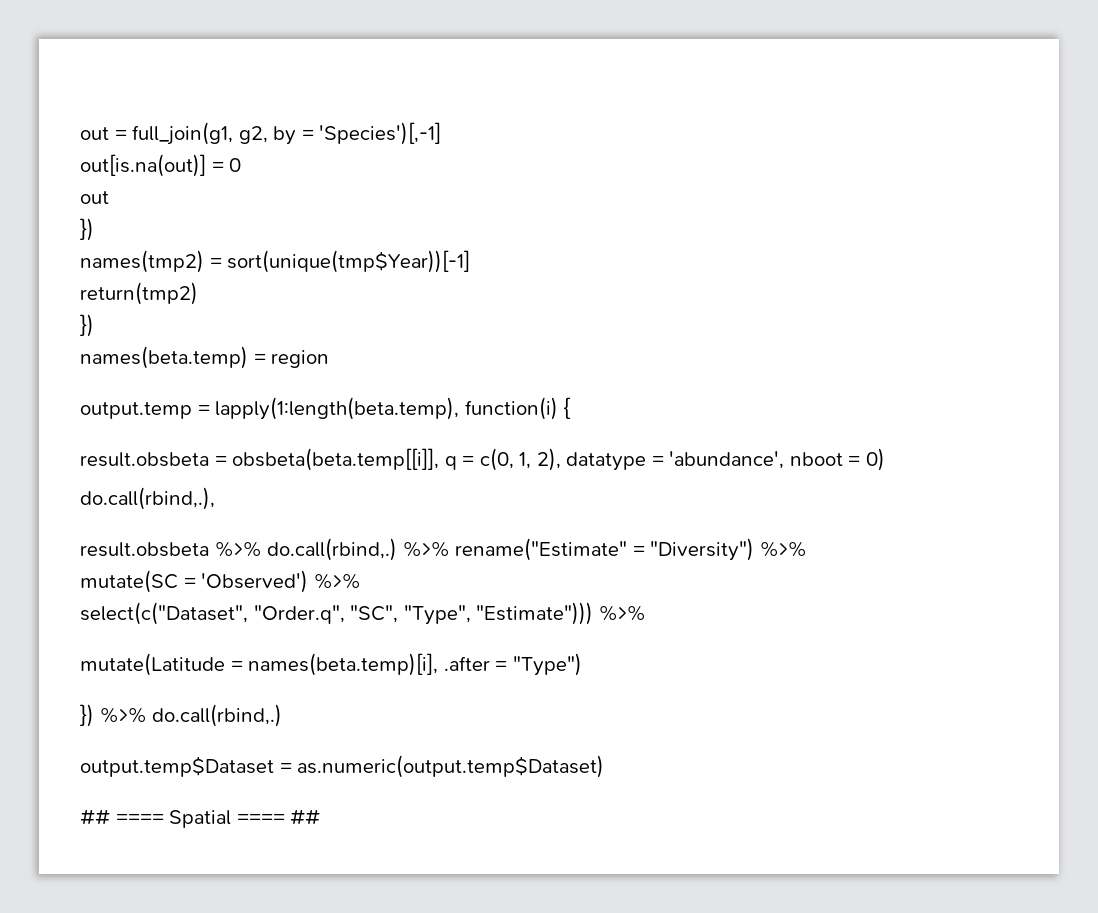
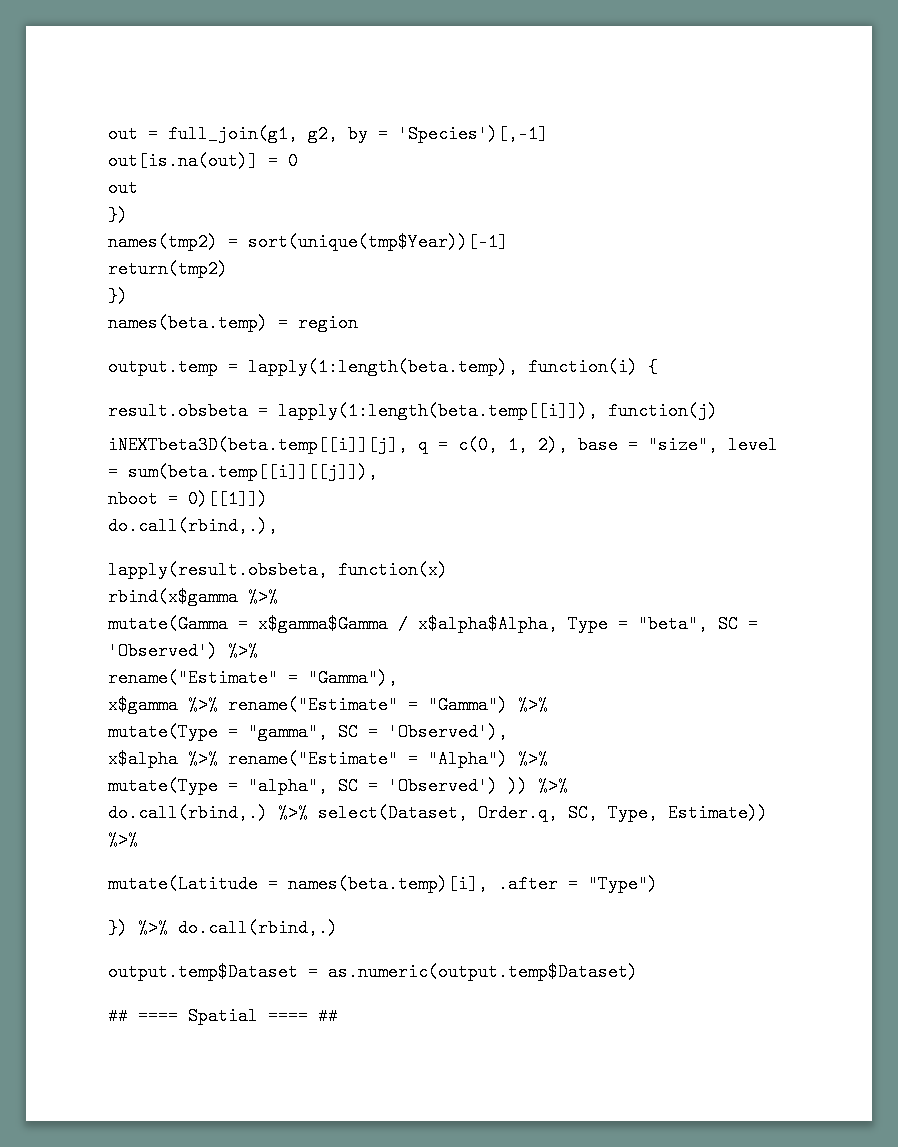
[232,448,440,471] obsbeta(beta.temp[[i]], -> [278,402,718,420] [108,436,408,454] lapply(1:length(beta.temp[[i]]), function(j) // iNEXTbeta3D(beta.temp[[i]][j],
[566,451,785,471] datatype = 'abundance', -> [578,436,778,454] [108,463,378,481] base = "size", level = sum(beta.temp[[i]][[j]]), //
[865,448,885,471] 0) -> [188,490,268,508] 0)[[1]])
[80,538,807,561] [80,570,361,593] [80,602,594,625] result.obsbeta %>% do.call(rbind,.) %>% rename("Estimate" = "Diversity") %>% // mutate(SC = 'Observed') %>% // select(c("Dataset", "Order.q", "SC", "Type", "Estimate"))) -> [108,561,448,579] [108,588,278,606] [108,615,758,633] [108,642,258,660] [108,669,398,687] [108,696,548,714] [108,723,508,741] [108,750,548,768] [108,777,568,795] [108,804,768,822] lapply(result.obsbeta, function(x) // rbind(x$gamma %>% // mutate(Gamma = x$gamma$Gamma / x$alpha$Alpha, Type = "beta", SC = 'Observed') %>% // rename("Estimate" = "Gamma"), // x$gamma %>% rename("Estimate" = "Gamma") %>% // mutate(Type = "gamma", SC = 'Observed'), // x$alpha %>% rename("Estimate" = "Alpha") %>% // mutate(Type = "alpha", SC = 'Observed') )) %>% // do.call(rbind,.) %>% select(Dataset, Order.q, SC, Type, Estimate))

